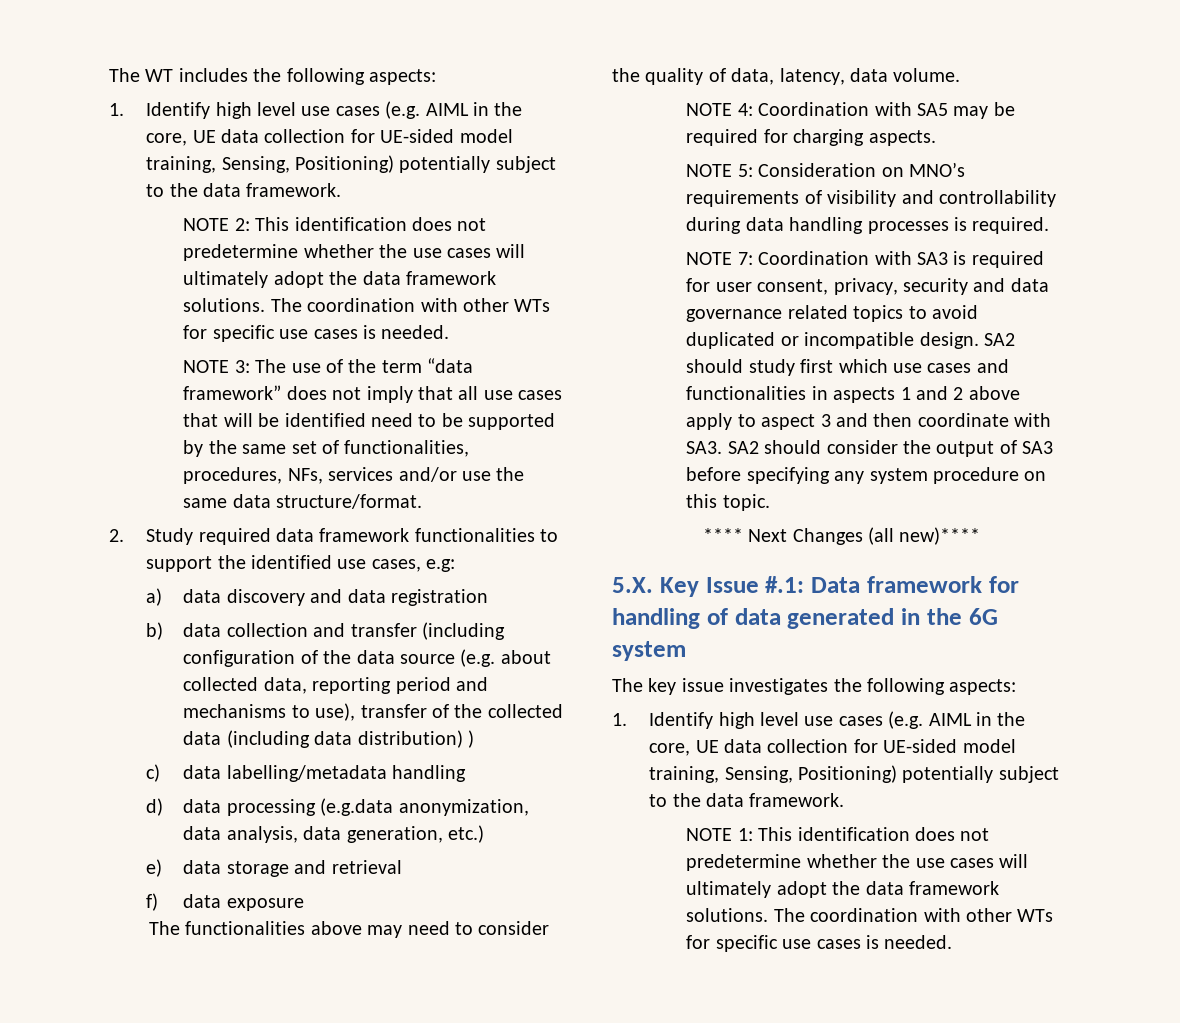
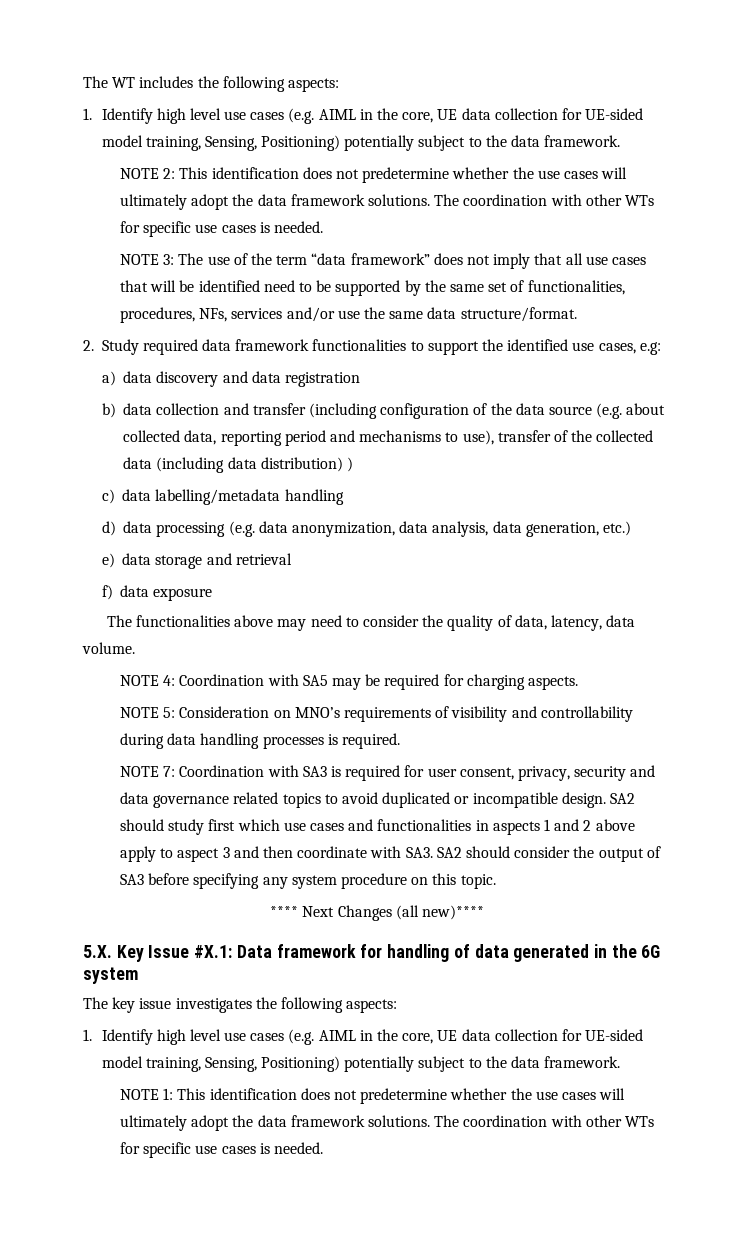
[320,798,394,816] (e.g.data -> [228,521,288,537] (e.g. data
[765,576,805,593] #.1: -> [194,945,233,958] #X.1:

